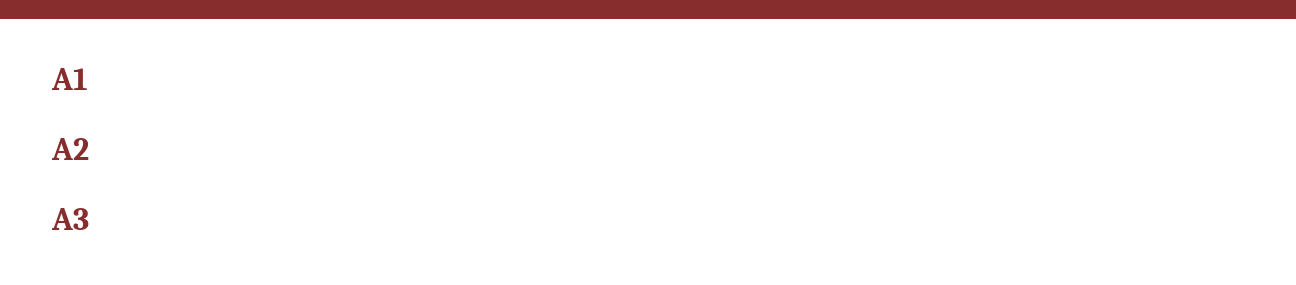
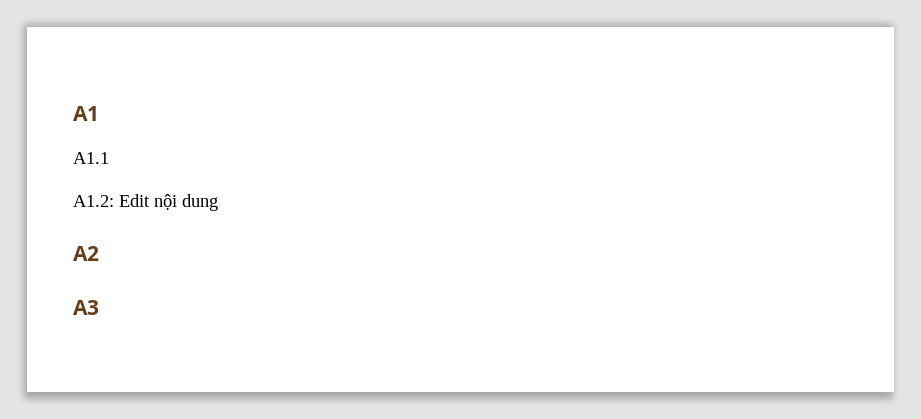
(88, 79) none -> [73,152,109,164] [73,194,218,211] // A1.1 // A1.2: Edit nội dung

